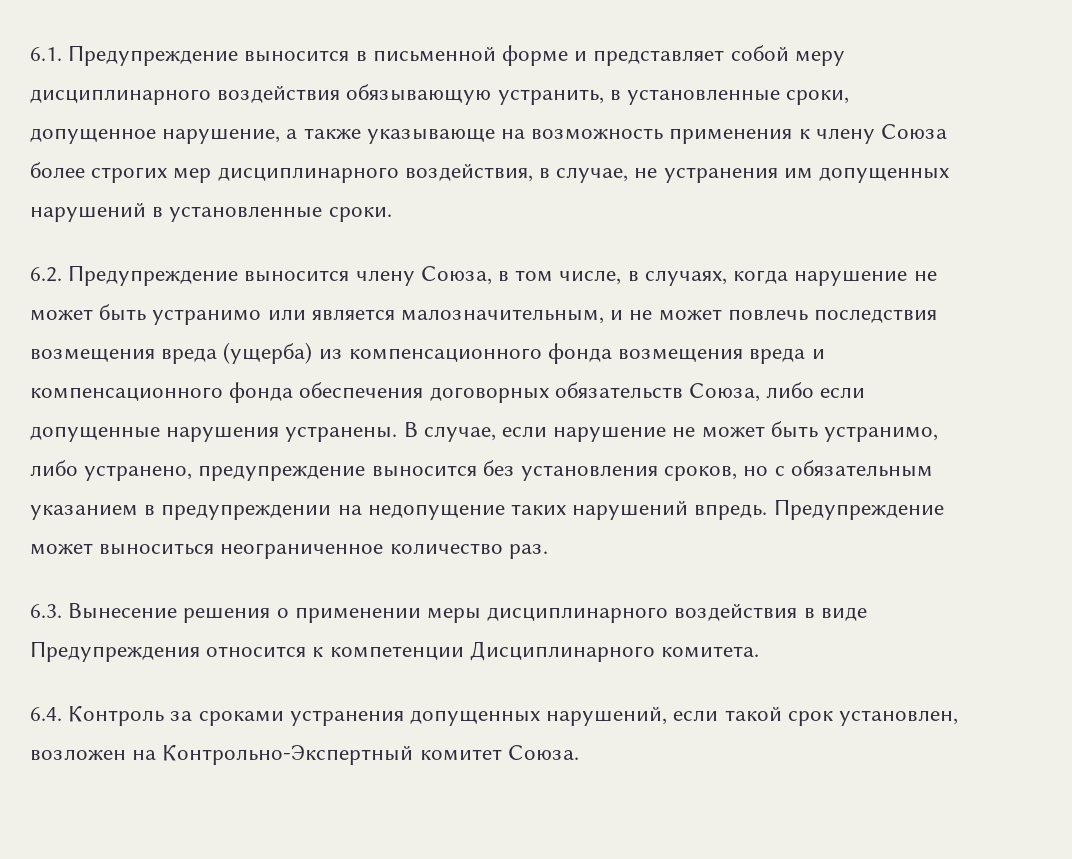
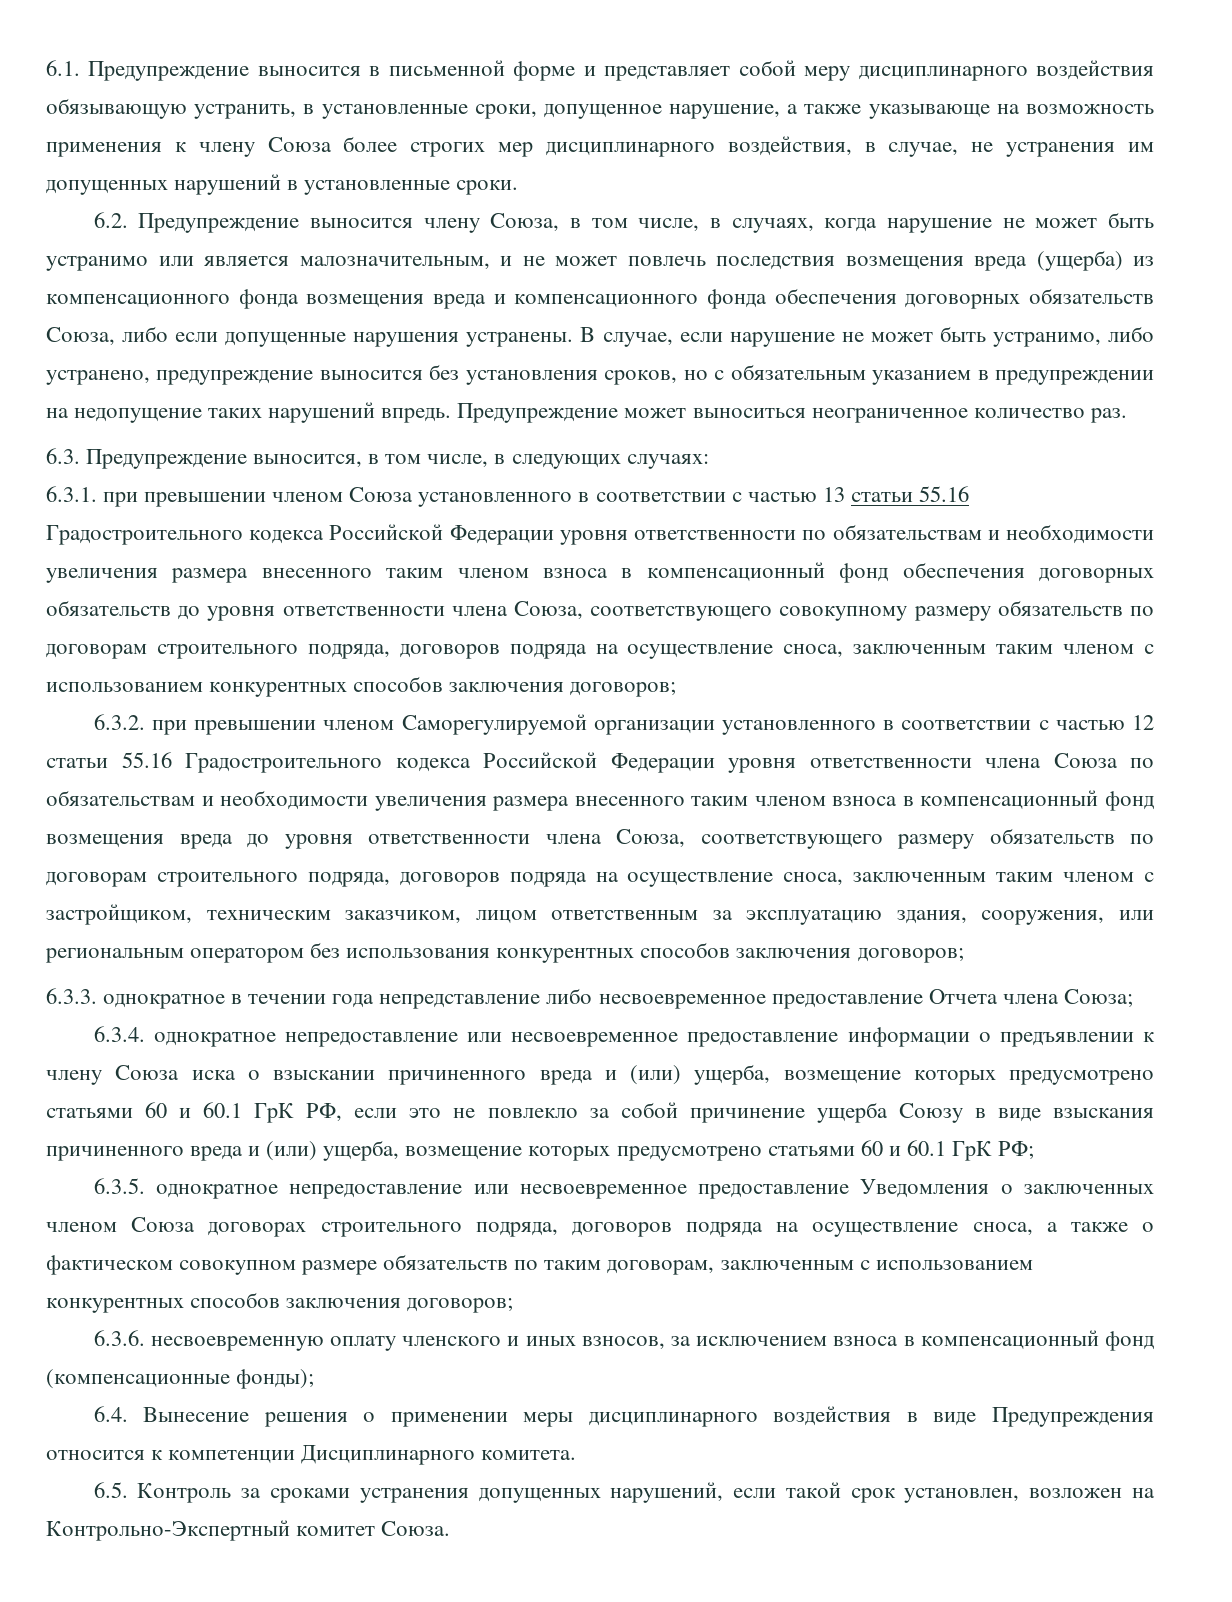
(62, 611) none -> [86,449,709,469] [46,486,969,507] [46,524,1154,545] [46,562,1154,583] [46,600,1155,621] [46,644,1154,659] [46,676,677,697] [93,714,1154,735] [46,752,1154,773] [46,790,1154,811] [46,828,1154,849] [46,872,1154,887] [46,904,1154,925] [45,942,964,963] [46,988,1133,1009] [93,1026,1155,1047] [46,1064,1154,1085] [46,1102,1154,1123] [46,1140,1034,1161] [93,1178,1155,1199] [46,1217,1154,1237] [46,1254,1033,1275] [46,1292,514,1313] [93,1330,1154,1351] [46,1369,315,1389] [93,1406,128,1422] Предупреждение выносится, в том числе, в следующих случаях: // 6.3.1. при превышении членом Союза установленного в соответствии с частью 13 статьи 55.16 Градостроительного кодекса Российской Федерации уровня ответственности по обязательствам и необходимости увеличения размера внесенного таким членом взноса в компенсационный фонд обеспечения договорных обязательств до уровня ответственности члена Союза, соответствующего совокупному размеру обязательств по договорам строительного подряда, договоров подряда на осуществление сноса, заключенным таким членом с использованием конкурентных способов заключения договоров; // 6.3.2. при превышении членом Саморегулируемой организации установленного в соответствии с частью 12 статьи 55.16 Градостроительного кодекса Российской Федерации уровня ответственности члена Союза по обязательствам и необходимости увеличения размера внесенного таким членом взноса в компенсационный фонд возмещения вреда до уровня ответственности члена Союза, соответствующего размеру обязательств по договорам строительного подряда, договоров подряда на осуществление сноса, заключенным таким членом с застройщиком, техническим заказчиком, лицом ответственным за эксплуатацию здания, сооружения, или региональным оператором без использования конкурентных способов заключения договоров; // 6.3.3. однократное в течении года непредставление либо несвоевременное предоставление Отчета члена Союза; // 6.3.4. однократное непредоставление или несвоевременное предоставление информации о предъявлении к члену Союза иска о взыскании причиненного вреда и (или) ущерба, возмещение которых предусмотрено статьями 60 и 60.1 ГрК РФ, если это не повлекло за собой причинение ущерба Союзу в виде взыскания причиненного вреда и (или) ущерба, возмещение которых предусмотрено статьями 60 и 60.1 ГрК РФ; // 6.3.5. однократное непредоставление или несвоевременное предоставление Уведомления о заключенных членом Союза договорах строительного подряда, договоров подряда на осуществление сноса, а также о фактическом совокупном размере обязательств по таким договорам, заключенным с использованием конкурентных способов заключения договоров; // 6.3.6. несвоевременную оплату членского и иных взносов, за исключением взноса в компенсационный фонд (компенсационные фонды); // 6.4.
[30,707,62,721] 6.4. -> [93,1482,128,1498] 6.5.

